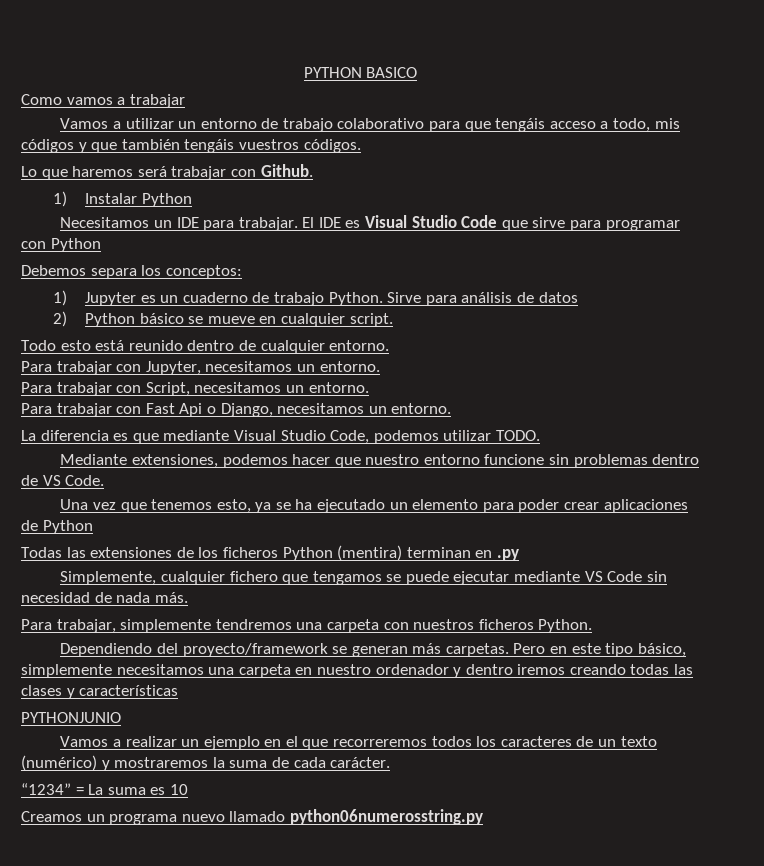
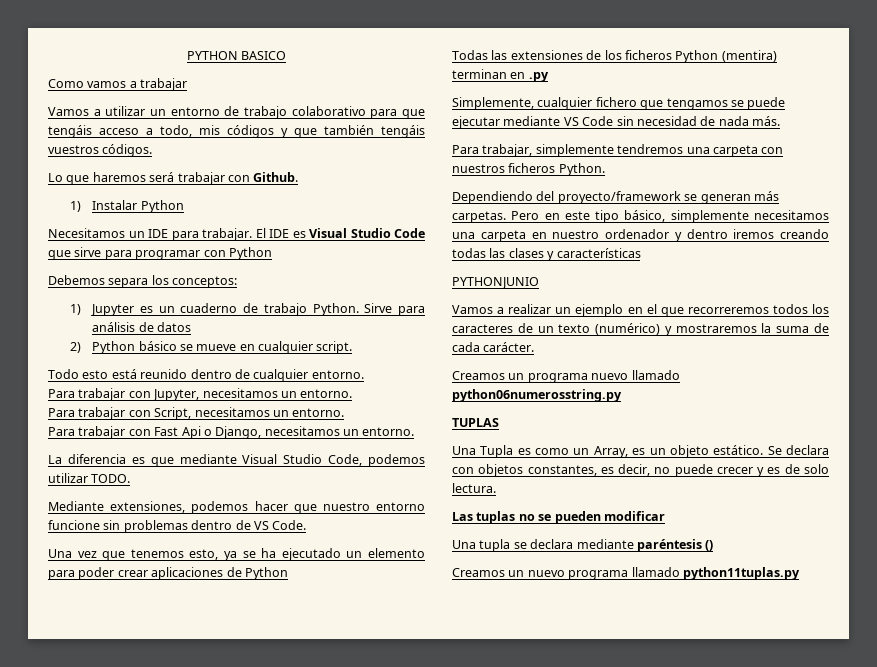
[21,783,188,795] // “1234” = La suma es 10 -> (535, 347) none
(483, 817) none -> [452,418,499,427] [452,445,829,458] [452,464,829,477] [452,483,496,493] [452,511,665,524] [452,539,714,552] [452,567,800,580] // TUPLAS // Una Tupla es como un Array, es un objeto estático. Se declara con objetos constantes, es decir, no puede crecer y es de solo lectura. // Las tuplas no se pueden modificar // Una tupla se declara mediante paréntesis () // Creamos un nuevo programa llamado python11tuplas.py

